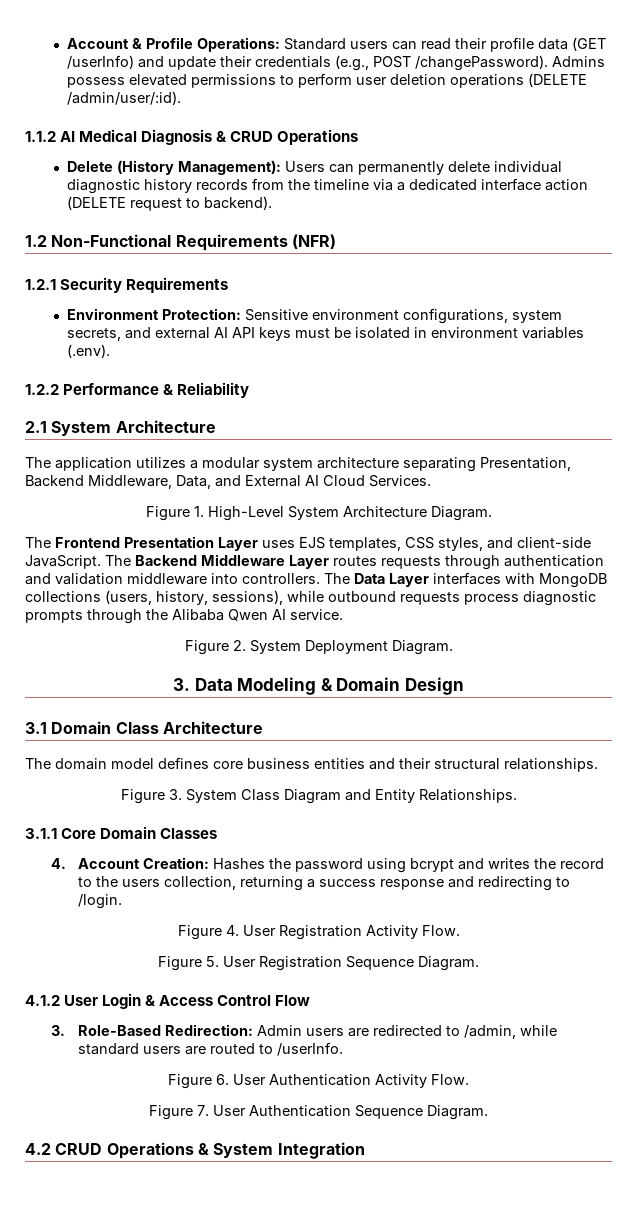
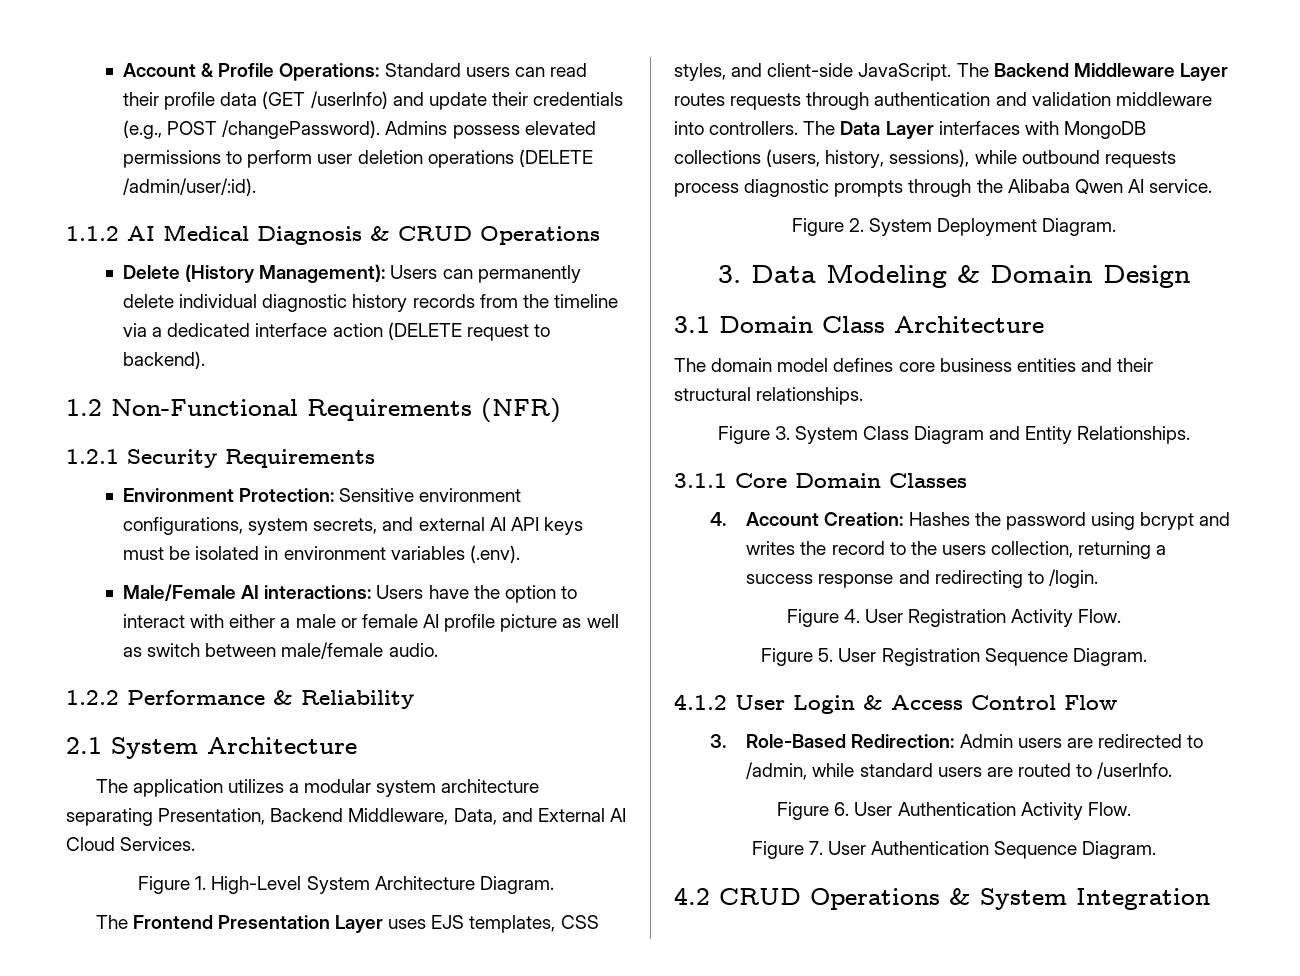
(111, 351) none -> [123,584,577,603] [123,614,619,632] [123,642,438,659] // Male/Female AI interactions: Users have the option to interact with either a male or female AI profile picture as well as switch between male/female audio.

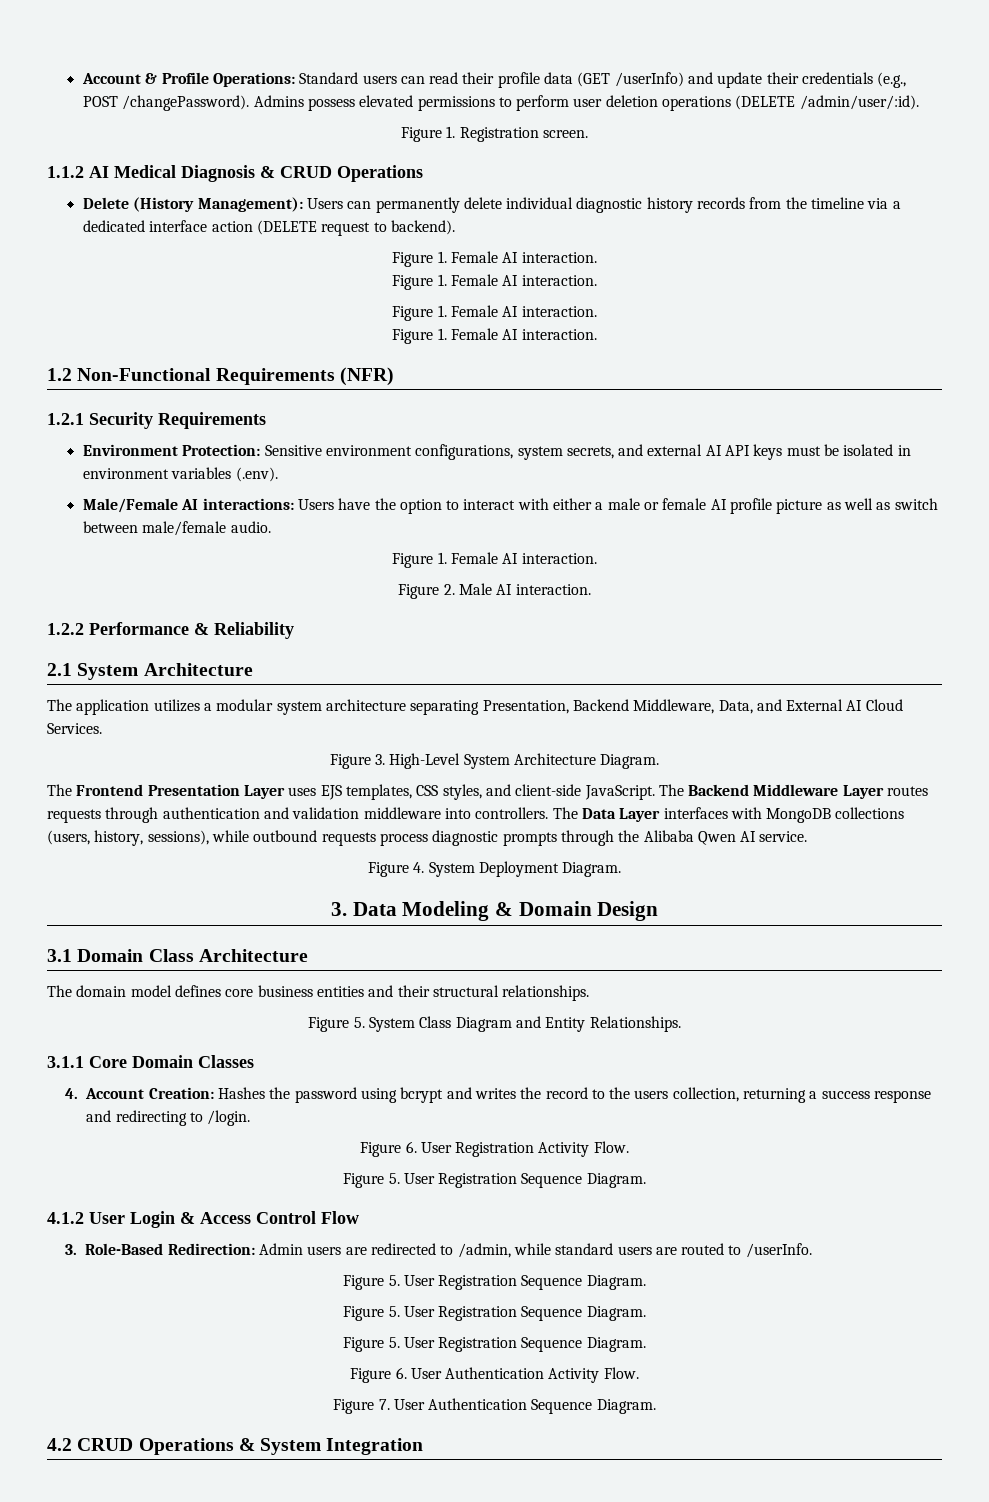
(257, 187) none -> [401,126,588,142] // Figure 1. Registration screen.
(206, 360) none -> [392,251,597,267] [392,274,597,290] [392,305,597,321] [392,328,597,344] // Figure 1. Female AI interaction. // Figure 1. Female AI interaction. // Figure 1. Female AI interaction. // Figure 1. Female AI interaction.
(438, 650) none -> [392,552,597,568] [398,583,591,599] // Figure 1. Female AI interaction. // Figure 2. Male AI interaction.
[195,876,207,890] 1. -> [375,754,386,765] 3.
[848,218,864,232] 2. -> [413,862,425,873] 4.
[774,426,790,440] 3. -> [353,1017,365,1028] 5.
[843,609,860,623] 4. -> [405,1141,417,1153] 6.
(1173, 770) none -> [343,1275,646,1290] [343,1306,646,1321] [343,1337,646,1352] // Figure 5. User Registration Sequence Diagram. // Figure 5. User Registration Sequence Diagram. // Figure 5. User Registration Sequence Diagram.

